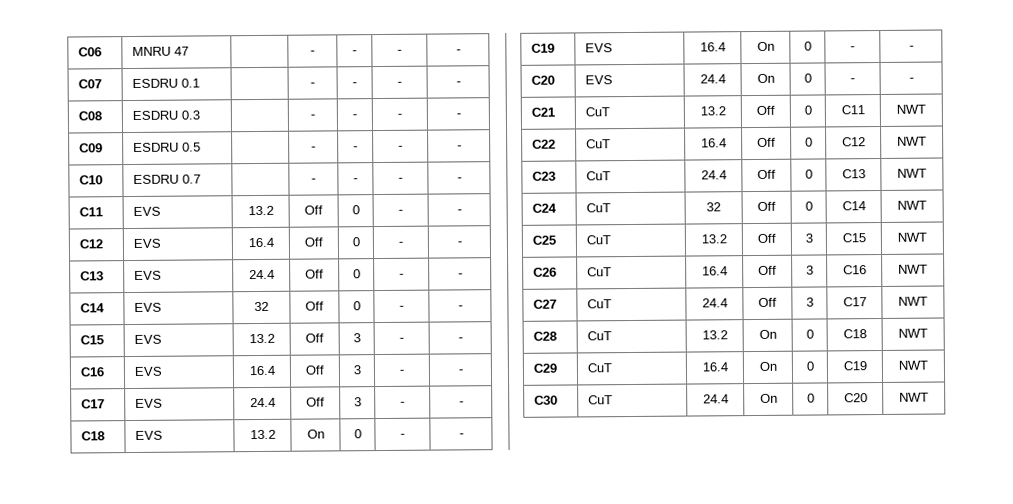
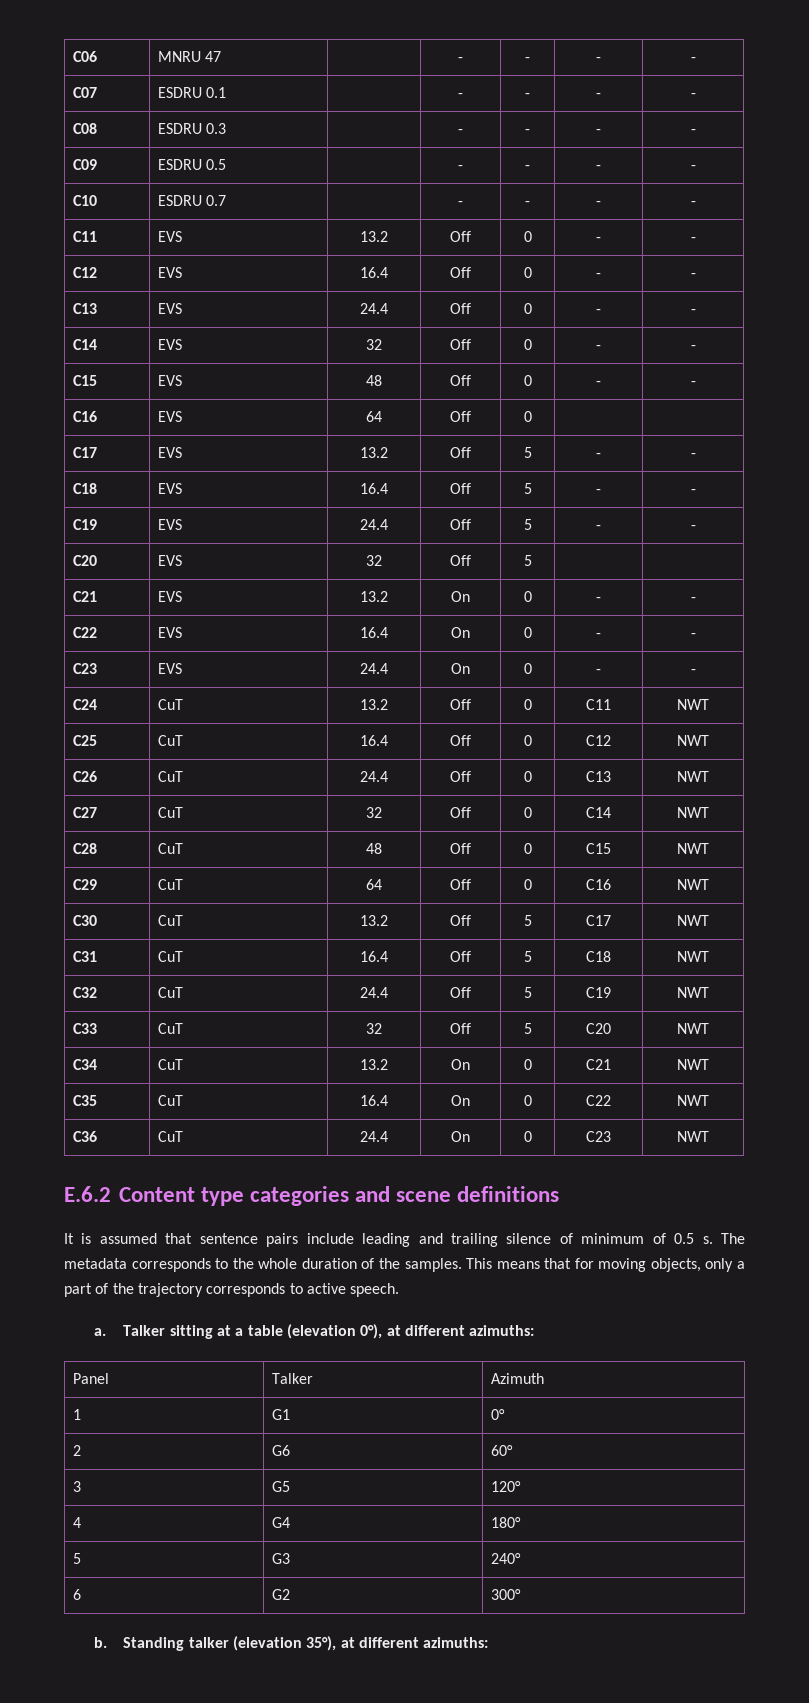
[248,333,275,344] [305,333,324,343] [352,333,361,343] 13.2 | Off | 3 -> [366,375,382,386] [450,375,471,386] [523,375,532,386] 48 | Off | 0
[248,365,275,376] [305,365,324,375] [352,365,361,375] [399,369,404,374] [457,369,463,374] [80,399,105,409] [134,398,163,408] [249,397,276,408] [306,397,325,407] [353,397,362,407] [400,401,405,406] [458,401,464,406] [80,431,105,441] 16.4 | Off | 3 | - | - // C17 | EVS | 24.4 | Off | 3 | - | - // C18 -> [366,411,382,422] [450,411,471,422] [523,411,532,422] [72,447,97,458] [157,447,182,458] [360,447,388,458] [450,447,471,458] [523,447,532,458] [596,453,601,458] [690,453,696,458] [72,483,97,494] [157,483,182,494] [360,483,388,494] [450,483,471,494] [523,483,532,494] [596,489,601,494] [690,489,696,494] [72,519,97,530] [157,519,182,530] [360,519,388,530] [450,519,471,530] [523,519,532,530] [596,525,601,530] [690,525,696,530] [72,555,97,566] [157,555,182,566] [366,555,382,566] [450,555,471,566] [523,555,532,566] [72,591,97,602] 64 | Off | 0 | | // C17 | EVS | 13.2 | Off | 5 | - | - // C18 | EVS | 16.4 | Off | 5 | - | - // C19 | EVS | 24.4 | Off | 5 | - | - // C20 | EVS | 32 | Off | 5 | | // C21
[530,43,555,53] C19 -> [72,627,97,638] C22
[530,75,555,85] C20 -> [72,663,97,674] C23
[530,107,555,117] C21 -> [72,699,97,710] C24
[531,139,556,149] C22 -> [72,735,97,746] C25
[531,171,556,181] C23 -> [72,771,97,782] C26
[531,203,557,213] C24 -> [72,807,97,818] C27
[531,235,556,245] [585,235,611,245] [700,234,727,244] [757,233,776,243] [804,233,813,243] [841,233,866,243] [897,232,927,242] [532,267,557,277] [586,267,612,277] [701,266,728,276] [758,265,777,275] [805,265,814,275] [842,265,867,275] [898,264,928,274] [532,299,557,309] [586,299,612,309] [701,298,728,308] [758,297,777,307] [805,297,814,307] [842,297,867,307] [898,296,928,306] [532,331,557,341] C25 | CuT | 13.2 | Off | 3 | C15 | NWT // C26 | CuT | 16.4 | Off | 3 | C16 | NWT // C27 | CuT | 24.4 | Off | 3 | C17 | NWT // C28 -> [72,843,97,854] [157,843,183,854] [366,843,382,854] [450,843,471,854] [523,843,532,854] [586,843,611,854] [677,843,709,854] [72,879,97,890] [157,879,183,890] [366,879,382,890] [450,879,471,890] [523,879,532,890] [586,879,611,890] [677,879,709,890] [72,915,97,926] [157,915,183,926] [360,915,388,926] [450,915,471,926] [523,915,532,926] [586,915,611,926] [677,915,709,926] [72,951,97,962] [157,951,183,962] [360,951,388,962] [450,951,471,962] [523,951,532,962] [586,951,611,962] [677,951,709,962] [72,987,97,998] [157,987,183,998] [360,987,388,998] [450,987,471,998] [523,987,532,998] [586,987,611,998] [677,987,709,998] [72,1023,97,1034] [157,1023,183,1034] [366,1023,382,1034] [450,1023,471,1034] [523,1023,532,1034] [586,1023,611,1034] [677,1023,709,1034] [72,1059,97,1070] C28 | CuT | 48 | Off | 0 | C15 | NWT // C29 | CuT | 64 | Off | 0 | C16 | NWT // C30 | CuT | 13.2 | Off | 5 | C17 | NWT // C31 | CuT | 16.4 | Off | 5 | C18 | NWT // C32 | CuT | 24.4 | Off | 5 | C19 | NWT // C33 | CuT | 32 | Off | 5 | C20 | NWT // C34
[842,329,867,339] [898,328,928,338] [532,363,557,373] C18 | NWT // C29 -> [586,1059,611,1070] [677,1059,709,1070] [72,1095,97,1106] C21 | NWT // C35
[842,361,867,371] [898,360,928,370] [533,395,558,405] C19 | NWT // C30 -> [586,1095,611,1106] [677,1095,709,1106] [72,1131,97,1142] C22 | NWT // C36
[843,393,868,403] [899,392,929,402] C20 | NWT -> [586,1131,611,1142] [677,1131,709,1142] [64,1186,560,1206] [64,1233,745,1247] [64,1258,745,1272] [64,1283,400,1297] [93,1324,535,1339] [72,1373,109,1384] [271,1373,313,1384] [490,1373,544,1384] [72,1409,81,1420] [271,1409,290,1420] [490,1409,505,1420] [72,1445,81,1456] [271,1445,290,1456] [490,1445,513,1456] [72,1481,81,1492] [271,1481,290,1492] [490,1481,521,1492] [72,1517,81,1528] [271,1517,290,1528] [490,1517,521,1528] [72,1553,81,1564] [271,1553,290,1564] [490,1553,521,1564] [72,1589,81,1600] [271,1589,290,1600] [490,1589,521,1600] [93,1636,489,1651] C23 | NWT // E.6.2 Content type categories and scene definitions // It is assumed that sentence pairs include leading and trailing silence of minimum of 0.5 s. The metadata corresponds to the whole duration of the samples. This means that for moving objects, only a part of the trajectory corresponds to active speech. // a. Talker sitting at a table (elevation 0°), at different azimuths: // Panel | Talker | Azimuth // 1 | G1 | 0° // 2 | G6 | 60° // 3 | G5 | 120° // 4 | G4 | 180° // 5 | G3 | 240° // 6 | G2 | 300° // b. Standing talker (elevation 35°), at different azimuths:

